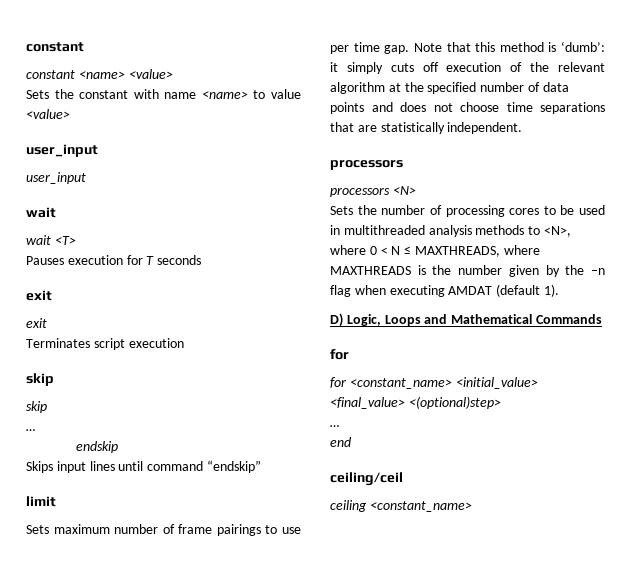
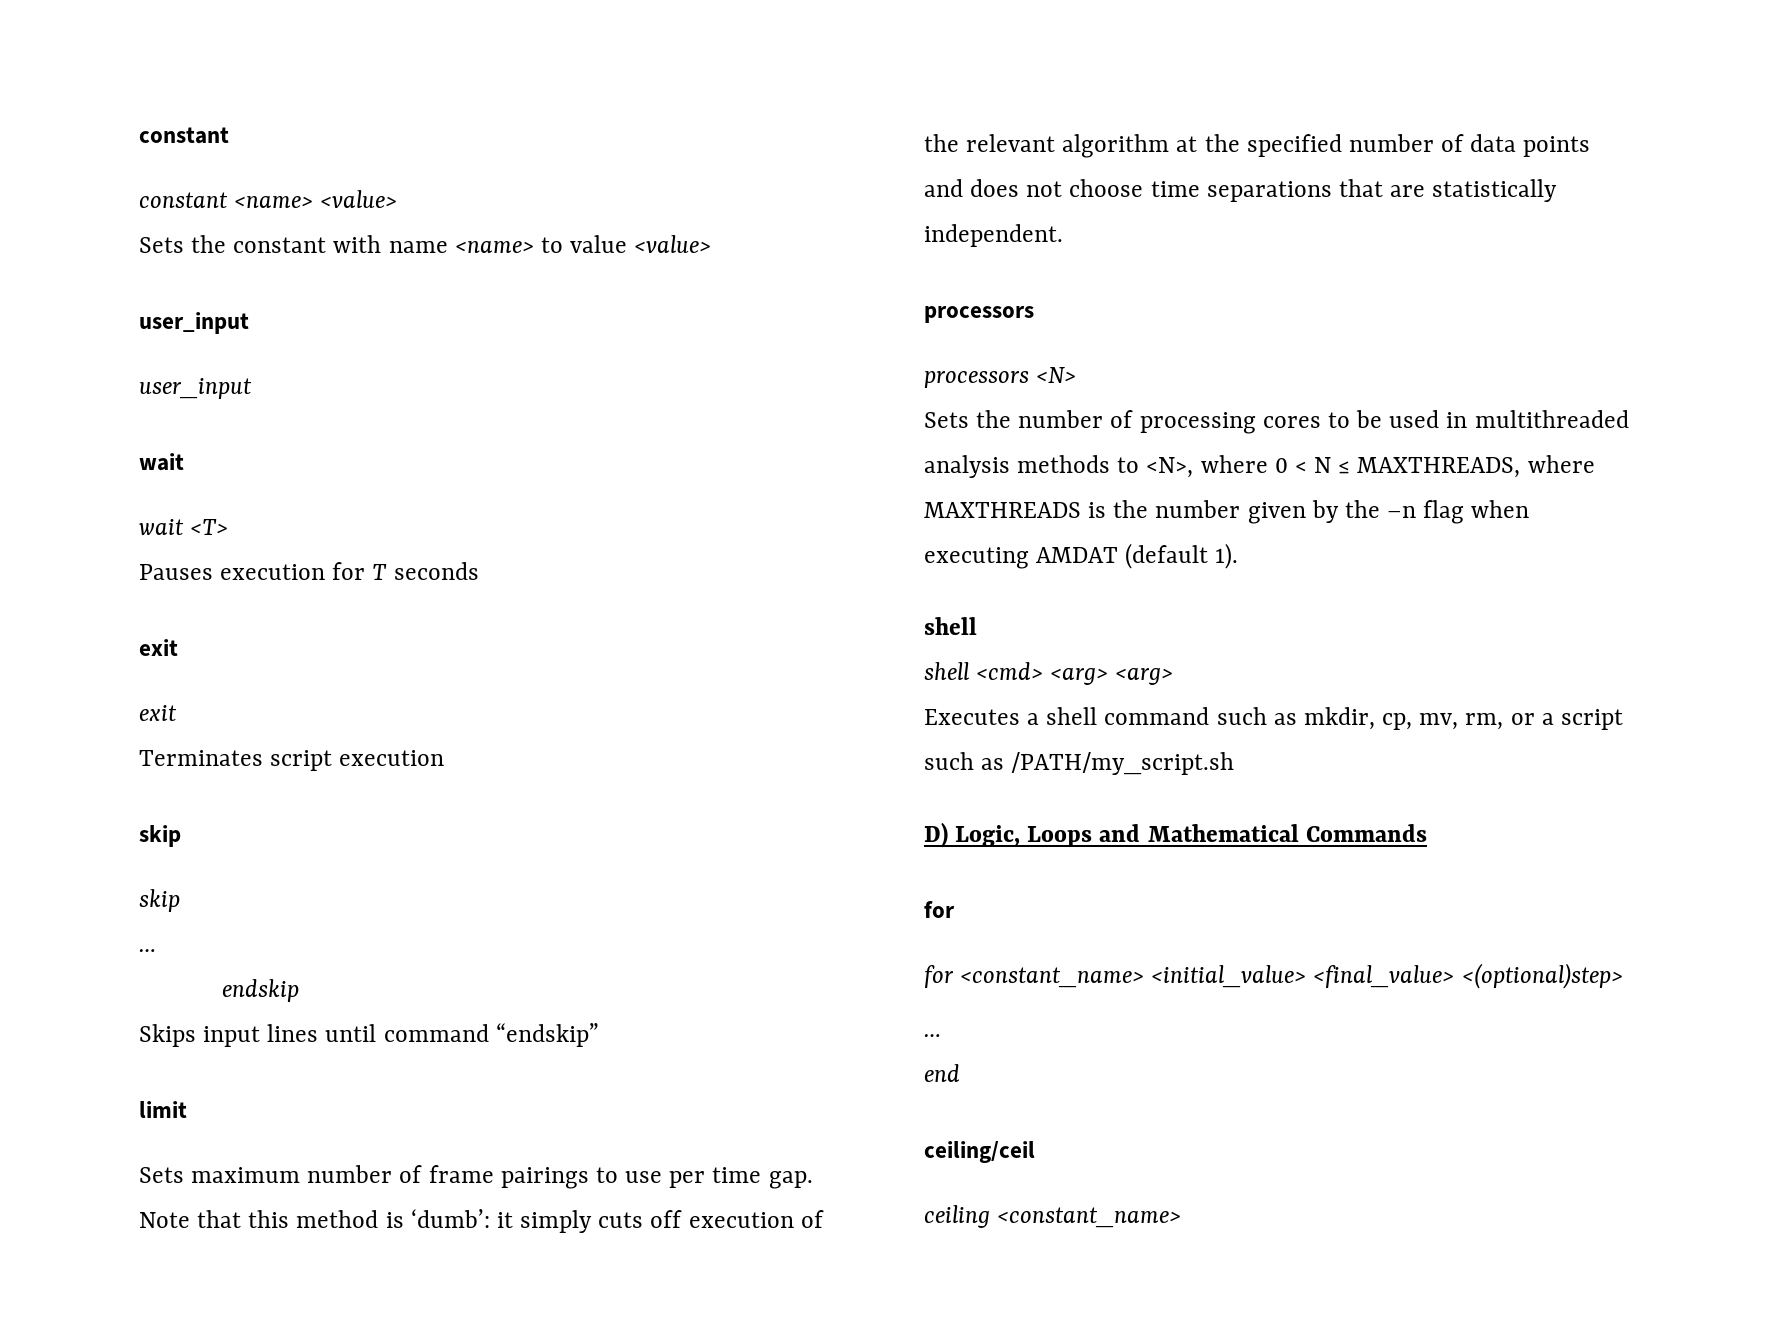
(559, 290) none -> [924,617,977,635] [924,662,1174,685] [924,707,1623,730] [924,752,1235,775] // shell // shell <cmd> <arg> <arg> // Executes a shell command such as mkdir, cp, mv, rm, or a script such as /PATH/my_script.sh

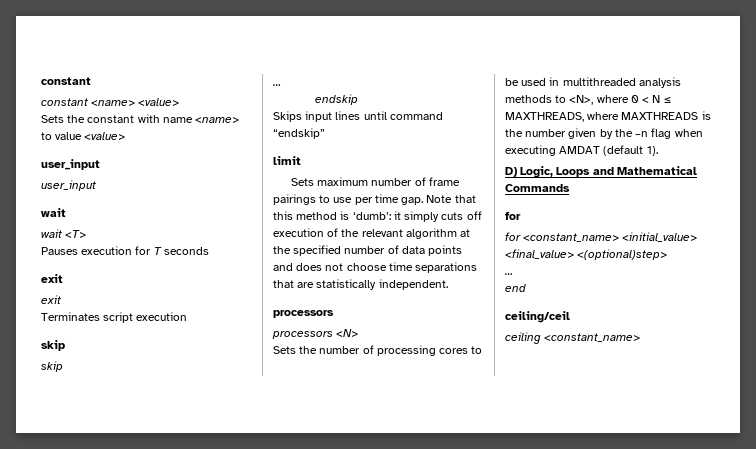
[924,617,977,635] [924,662,1174,685] [924,707,1623,730] [924,752,1235,775] // shell // shell <cmd> <arg> <arg> // Executes a shell command such as mkdir, cp, mv, rm, or a script such as /PATH/my_script.sh -> (658, 151) none

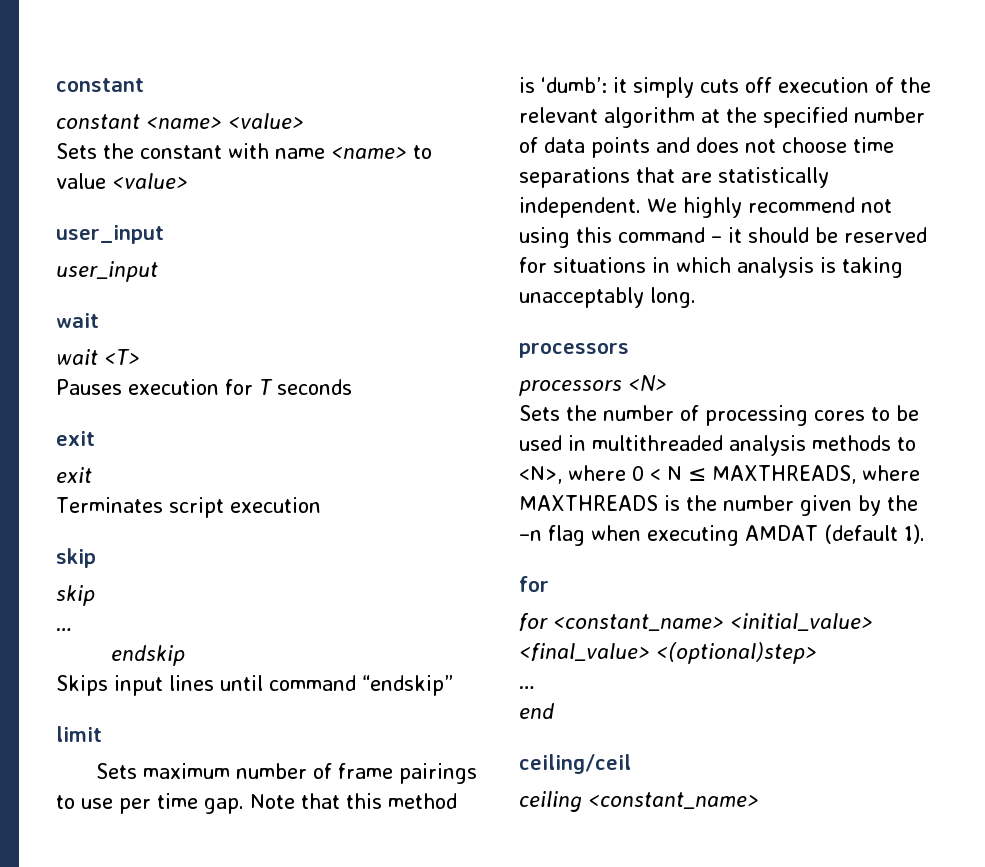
(448, 284) none -> [647,197,892,218] [519,227,927,248] [519,257,903,278] [519,287,696,308] We highly recommend not using this command – it should be reserved for situations in which analysis is taking unacceptably long.
[505,166,697,178] [505,184,570,192] // D) Logic, Loops and Mathematical Commands -> (925, 534) none

